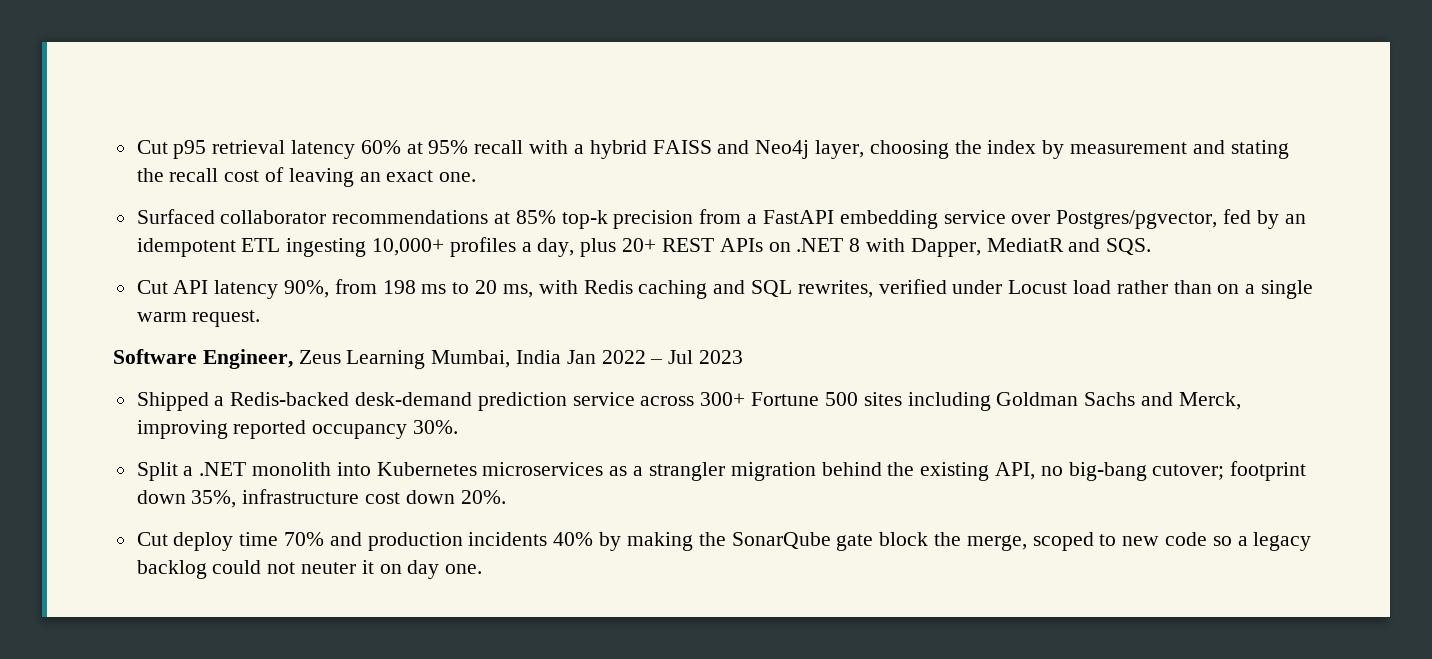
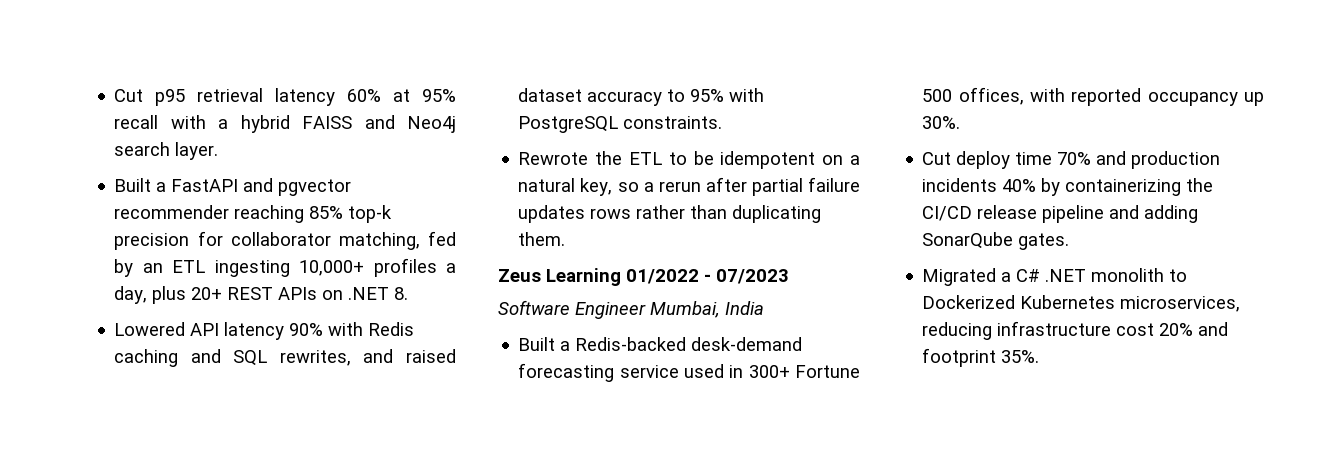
[814,140,1289,159] [136,167,477,187] [136,209,1218,229] layer, choosing the index by measurement and stating the recall cost of leaving an exact one. // Surfaced collaborator recommendations at 85% top-k precision from a FastAPI embedding service over Postgres/pgvector, -> [114,142,219,160] [114,178,352,196] [114,205,393,223] [114,231,420,250] search layer. // Built a FastAPI and pgvector recommender reaching 85% top-k precision for collaborator matching,
[136,238,236,257] idempotent -> (163, 268) none
[849,238,1152,257] [136,279,533,299] 8 with Dapper, MediatR and SQS. // Cut API latency 90%, from 198 ms to 20 ms, -> [394,287,409,300] [114,322,324,340] 8. // Lowered API latency 90%
[878,279,1313,299] [136,310,261,327] [113,349,744,369] [136,392,1241,411] [136,420,228,439] verified under Locust load rather than on a single warm request. // Software Engineer, Zeus Learning Mumbai, India Jan 2022 – Jul 2023 // Shipped a Redis-backed desk-demand prediction service across 300+ Fortune 500 sites including Goldman Sachs and Merck, improving -> [363,349,456,363] [518,88,765,106] [518,116,723,133] [518,151,860,169] [518,177,860,196] [518,205,822,223] [518,232,566,246] [498,268,789,286] [498,300,764,319] [518,337,803,351] [518,363,860,382] [922,87,1066,105] and raised dataset accuracy to 95% with PostgreSQL constraints. // Rewrote the ETL to be idempotent on a natural key, so a rerun after partial failure updates rows rather than duplicating them. // Zeus Learning 01/2022 - 07/2023 // Software Engineer Mumbai, India // Built a Redis-backed desk-demand forecasting service used in 300+ Fortune 500 offices, with
(408, 431) none -> [1244,92,1264,106] up
[136,461,1307,481] [136,489,506,508] // Split a .NET monolith into Kubernetes microservices as a strangler migration behind the existing API, no big-bang cutover; footprint down 35%, infrastructure cost down 20%. -> (961, 122) none
[626,532,1312,551] [136,560,483,579] making the SonarQube gate block the merge, scoped to new code so a legacy backlog could not neuter it on day one. -> [1065,178,1214,196] [922,205,1199,223] [922,232,1070,250] [922,268,1188,286] [922,295,1241,312] [922,321,1229,340] [922,348,1040,367] containerizing the CI/CD release pipeline and adding SonarQube gates. // Migrated a C# .NET monolith to Dockerized Kubernetes microservices, reducing infrastructure cost 20% and footprint 35%.

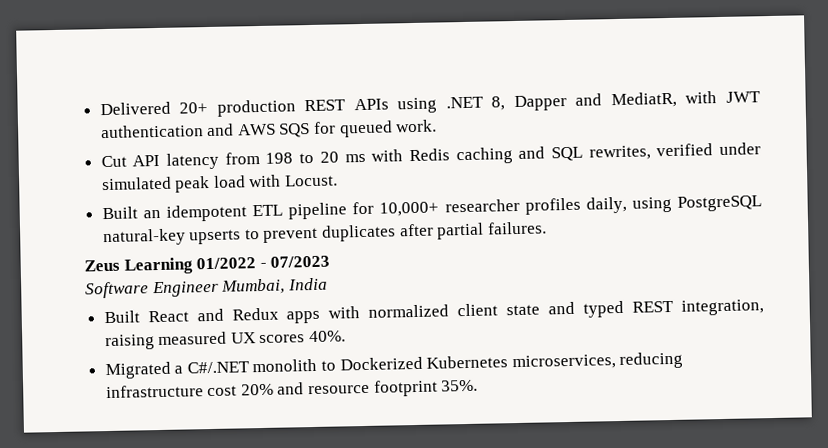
[114,88,456,106] [114,115,456,133] [114,142,219,160] [114,178,352,196] [114,205,393,223] [114,231,456,250] [114,258,456,277] [114,286,409,304] [114,322,324,340] Cut p95 retrieval latency 60% at 95% recall with a hybrid FAISS and Neo4j search layer. // Built a FastAPI and pgvector recommender reaching 85% top-k precision for collaborator matching, fed by an ETL ingesting 10,000+ profiles a day, plus 20+ REST APIs on .NET 8. // Lowered API latency 90% -> [99,91,761,117] [100,119,438,139] [100,151,366,170] Delivered 20+ production REST APIs using .NET 8, Dapper and MediatR, with JWT authentication and AWS SQS for queued work. // Cut API latency from 198 to 20 ms
[363,349,456,363] [518,88,765,106] [518,116,723,133] [518,151,860,169] [518,177,860,196] [518,205,822,223] [518,232,566,246] and raised dataset accuracy to 95% with PostgreSQL constraints. // Rewrote the ETL to be idempotent on a natural key, so a rerun after partial failure updates rows rather than duplicating them. -> [656,142,761,157] [101,174,339,193] [101,195,762,222] [102,221,547,247] verified under simulated peak load with Locust. // Built an idempotent ETL pipeline for 10,000+ researcher profiles daily, using PostgreSQL natural-key upserts to prevent duplicates after partial failures.
[560,337,803,351] [518,363,860,382] [922,87,1264,106] [922,116,961,129] [922,151,1221,169] [922,178,1214,196] [922,205,1199,223] [922,232,1070,250] a Redis-backed desk-demand forecasting service used in 300+ Fortune 500 offices, with reported occupancy up 30%. // Cut deploy time 70% and production incidents 40% by containerizing the CI/CD release pipeline and adding SonarQube gates. -> [147,299,764,324] [104,330,347,351] React and Redux apps with normalized client state and typed REST integration, raising measured UX scores 40%.
[1016,269,1087,282] C# .NET -> [186,361,250,374] C#/.NET
(1229, 329) none -> [308,384,371,395] resource

